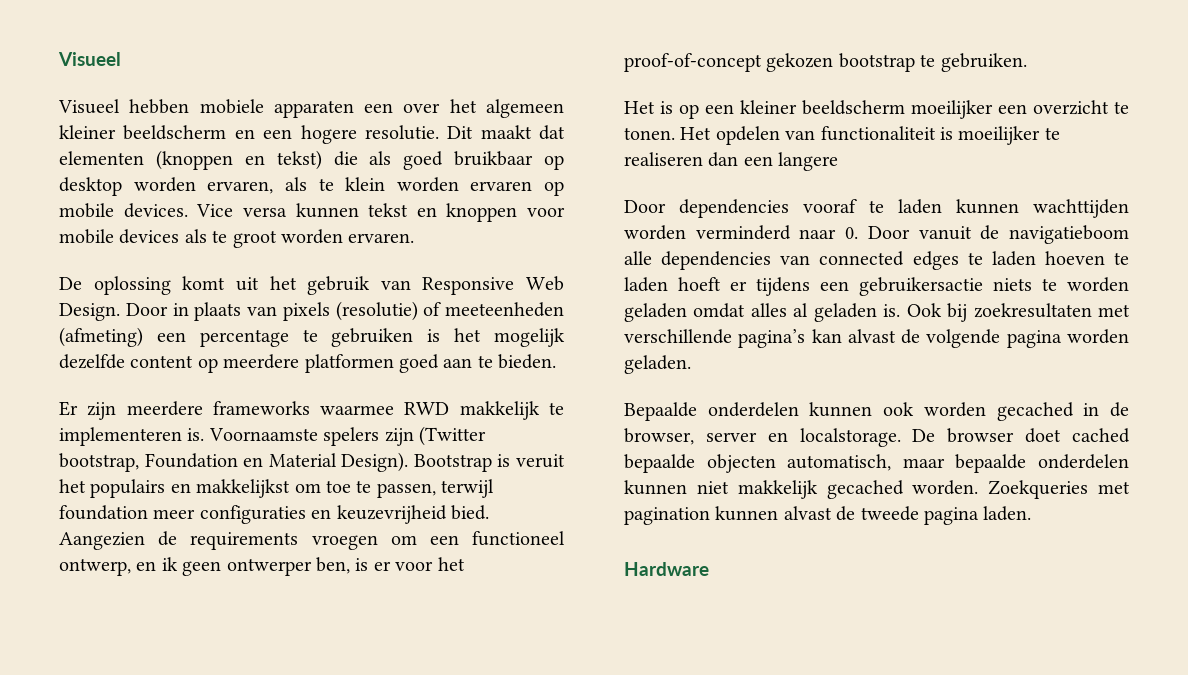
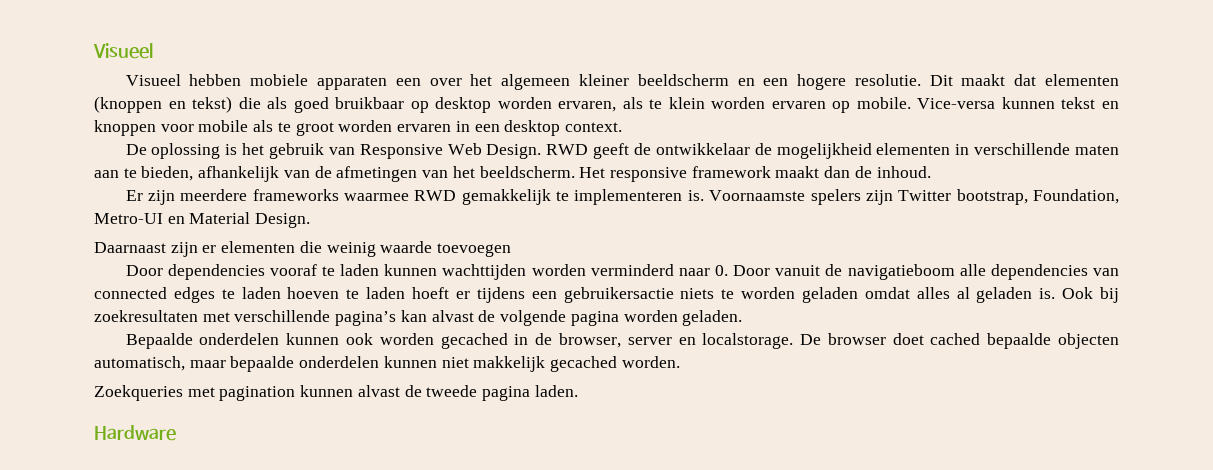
[59,203,287,218] mobile devices. Vice versa -> [856,97,996,109] mobile. Vice-versa
[119,229,180,244] devices -> (249, 126) none
[348,233,415,243] ervaren. -> [397,120,622,136] ervaren in een desktop context.
[182,276,259,291] komt uit -> [225,144,238,155] is
[125,301,564,321] [59,327,565,347] [59,354,557,373] Door in plaats van pixels (resolutie) of meeteenheden (afmeting) een percentage te gebruiken is het mogelijk dezelfde content op meerdere platformen goed aan te bieden. -> [546,143,1120,159] [94,166,931,182] RWD geeft de ontwikkelaar de mogelijkheid elementen in verschillende maten aan te bieden, afhankelijk van de afmetingen van het beeldscherm. Het responsive framework maakt dan de inhoud.
[459,401,540,420] makkelijk -> [461,189,551,205] gemakkelijk
[418,426,486,446] [59,452,565,472] [59,479,495,498] [59,505,489,524] [59,531,565,550] [59,557,465,576] [624,53,1027,72] [624,100,1129,119] [624,126,1060,145] [624,152,839,171] (Twitter bootstrap, Foundation en Material Design). Bootstrap is veruit het populairs en makkelijkst om toe te passen, terwijl foundation meer configuraties en keuzevrijheid bied. Aangezien de requirements vroegen om een functioneel ontwerp, en ik geen ontwerper ben, is er voor het proof-of-concept gekozen bootstrap te gebruiken. // Het is op een kleiner beeldscherm moeilijker een overzicht te tonen. Het opdelen van functionaliteit is moeilijker te realiseren dan een langere -> [898,189,1119,205] [94,212,311,228] [94,241,512,257] Twitter bootstrap, Foundation, Metro-UI en Material Design. // Daarnaast zijn er elementen die weinig waarde toevoegen
(979, 487) none -> (680, 362) //

